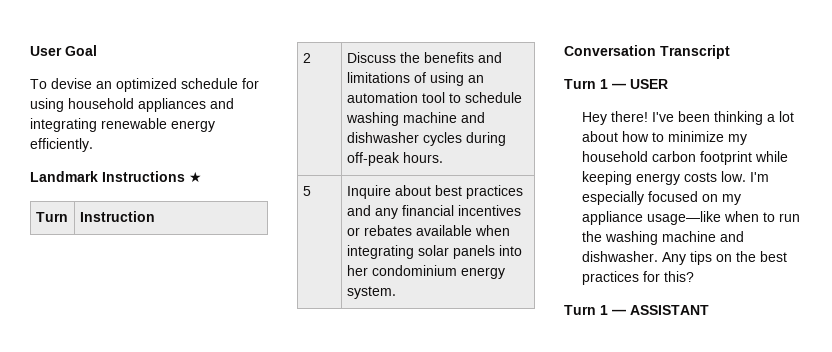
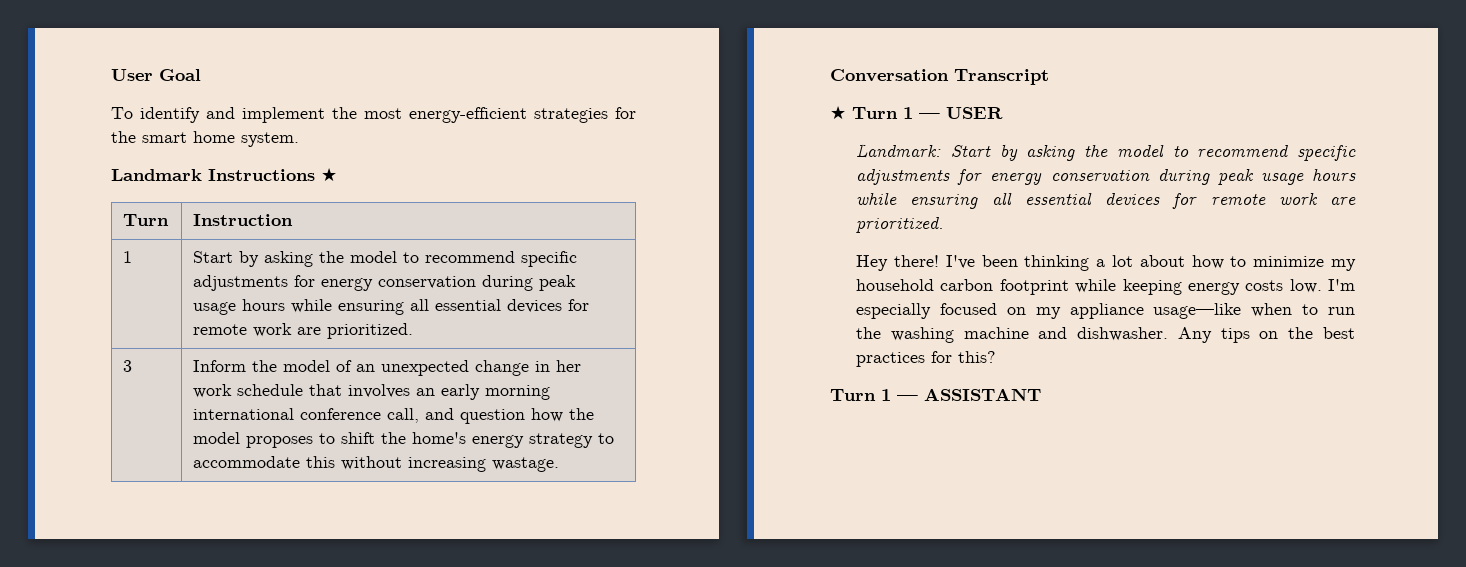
[51,78,259,92] [30,98,234,112] [30,118,215,132] [30,138,93,152] devise an optimized schedule for using household appliances and integrating renewable energy efficiently. -> [140,107,636,123] [111,131,299,147] identify and implement the most energy-efficient strategies for the smart home system.
[302,53,311,63] [346,52,502,63] [346,72,484,86] [346,92,522,103] [345,112,485,126] [346,132,506,146] [346,152,443,166] [302,186,311,196] [346,185,523,199] [346,205,521,219] [346,225,510,236] [346,245,522,259] [346,265,505,279] [346,286,396,299] 2 | Discuss the benefits and limitations of using an automation tool to schedule washing machine and dishwasher cycles during off-peak hours. // 5 | Inquire about best practices and any financial incentives or rebates available when integrating solar panels into her condominium energy system. -> [123,251,133,263] [193,251,578,267] [193,275,577,291] [193,299,590,315] [193,323,414,339] [123,360,133,372] [193,360,582,376] [193,384,551,400] [193,408,595,424] [193,432,615,448] [193,456,560,472] 1 | Start by asking the model to recommend specific adjustments for energy conservation during peak usage hours while ensuring all essential devices for remote work are prioritized. // 3 | Inform the model of an unexpected change in her work schedule that involves an early morning international conference call, and question how the model proposes to shift the home's energy strategy to accommodate this without increasing wastage.
(730, 52) none -> [830,105,846,120] ★
(668, 84) none -> [856,144,1356,161] [856,168,1356,185] [856,192,1356,209] [856,216,945,233] // Landmark: Start by asking the model to recommend specific adjustments for energy conservation during peak usage hours while ensuring all essential devices for remote work are prioritized.

